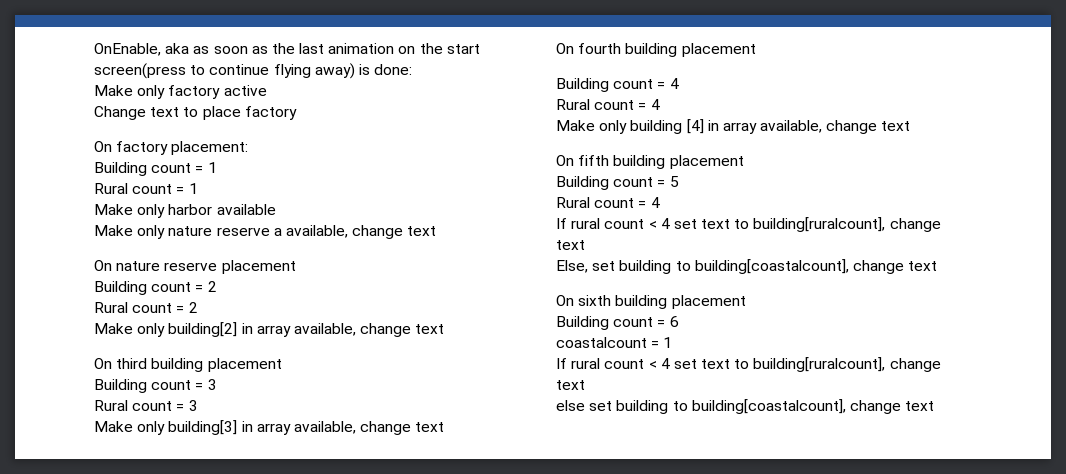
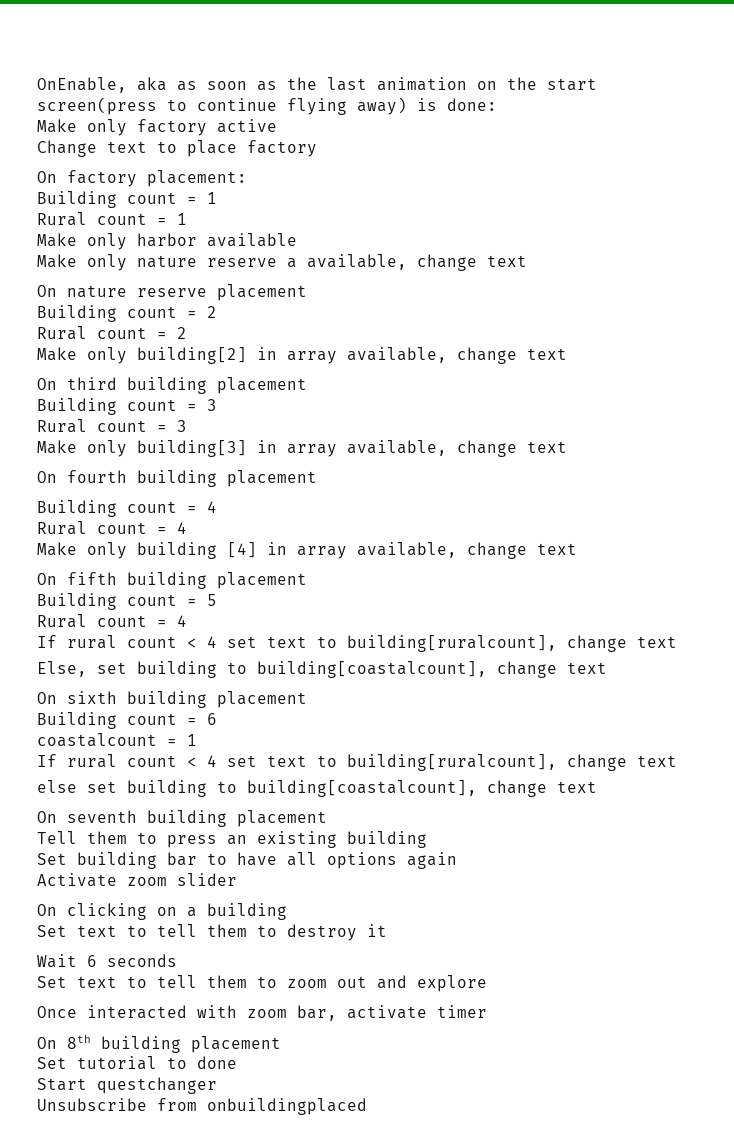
(935, 406) none -> [37,810,327,827] [37,831,427,848] [37,852,457,869] [37,873,237,887] [37,903,287,920] [37,924,387,941] [37,954,177,968] [37,975,487,992] [37,1005,487,1021] [37,1034,281,1053] [37,1056,237,1070] [37,1077,217,1094] [37,1098,367,1115] // On seventh building placement // Tell them to press an existing building // Set building bar to have all options again // Activate zoom slider // On clicking on a building // Set text to tell them to destroy it // Wait 6 seconds // Set text to tell them to zoom out and explore // Once interacted with zoom bar, activate timer // On 8th building placement // Set tutorial to done // Start questchanger // Unsubscribe from onbuildingplaced

